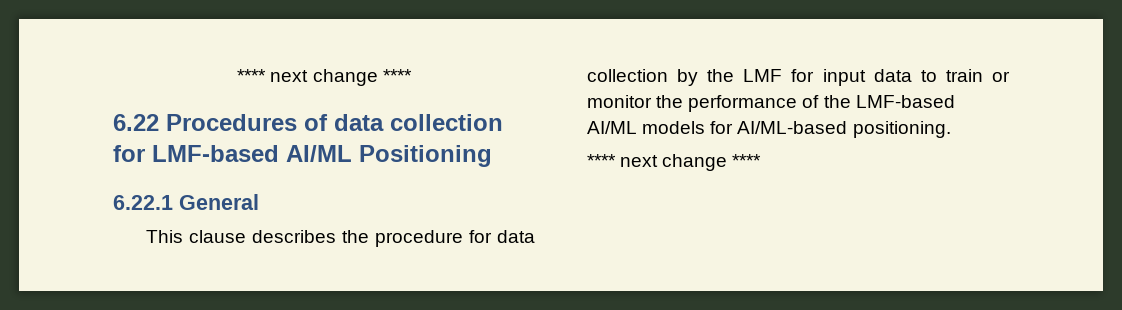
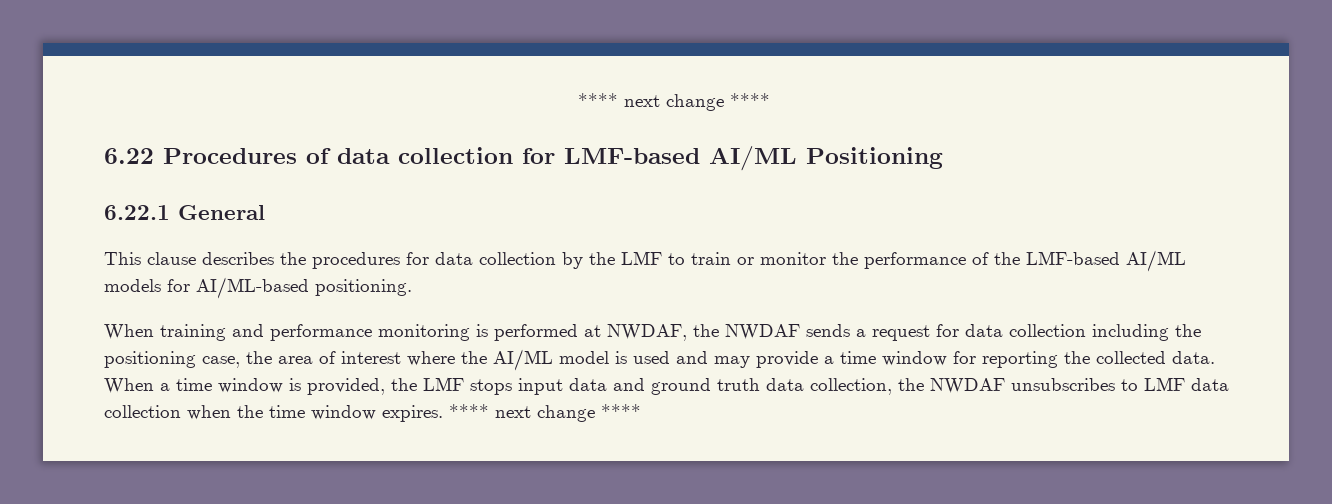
[375,230,464,247] procedure -> [312,252,400,269] procedures
[791,69,912,86] for input data -> (662, 258) none
(951, 129) none -> [104,324,1201,341] [104,349,1215,371] [104,377,1229,395] [104,405,443,422] When training and performance monitoring is performed at NWDAF, the NWDAF sends a request for data collection including the positioning case, the area of interest where the AI/ML model is used and may provide a time window for reporting the collected data. When a time window is provided, the LMF stops input data and ground truth data collection, the NWDAF unsubscribes to LMF data collection when the time window expires.

